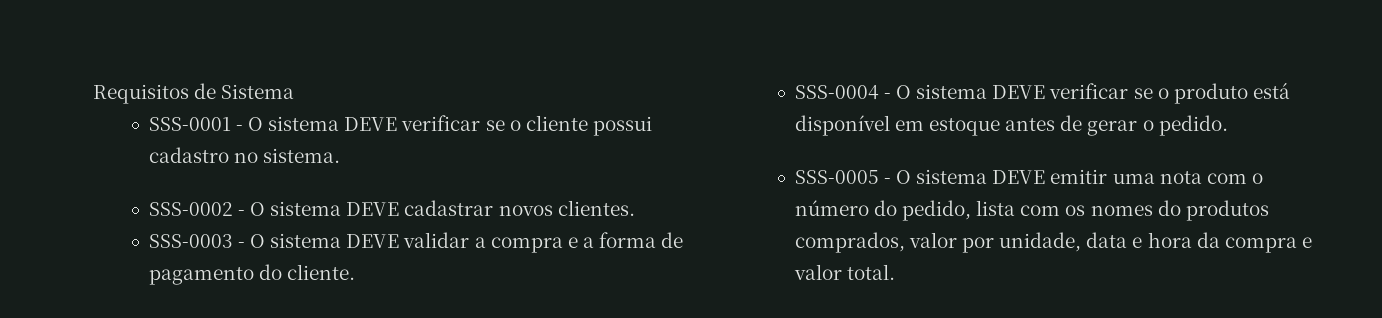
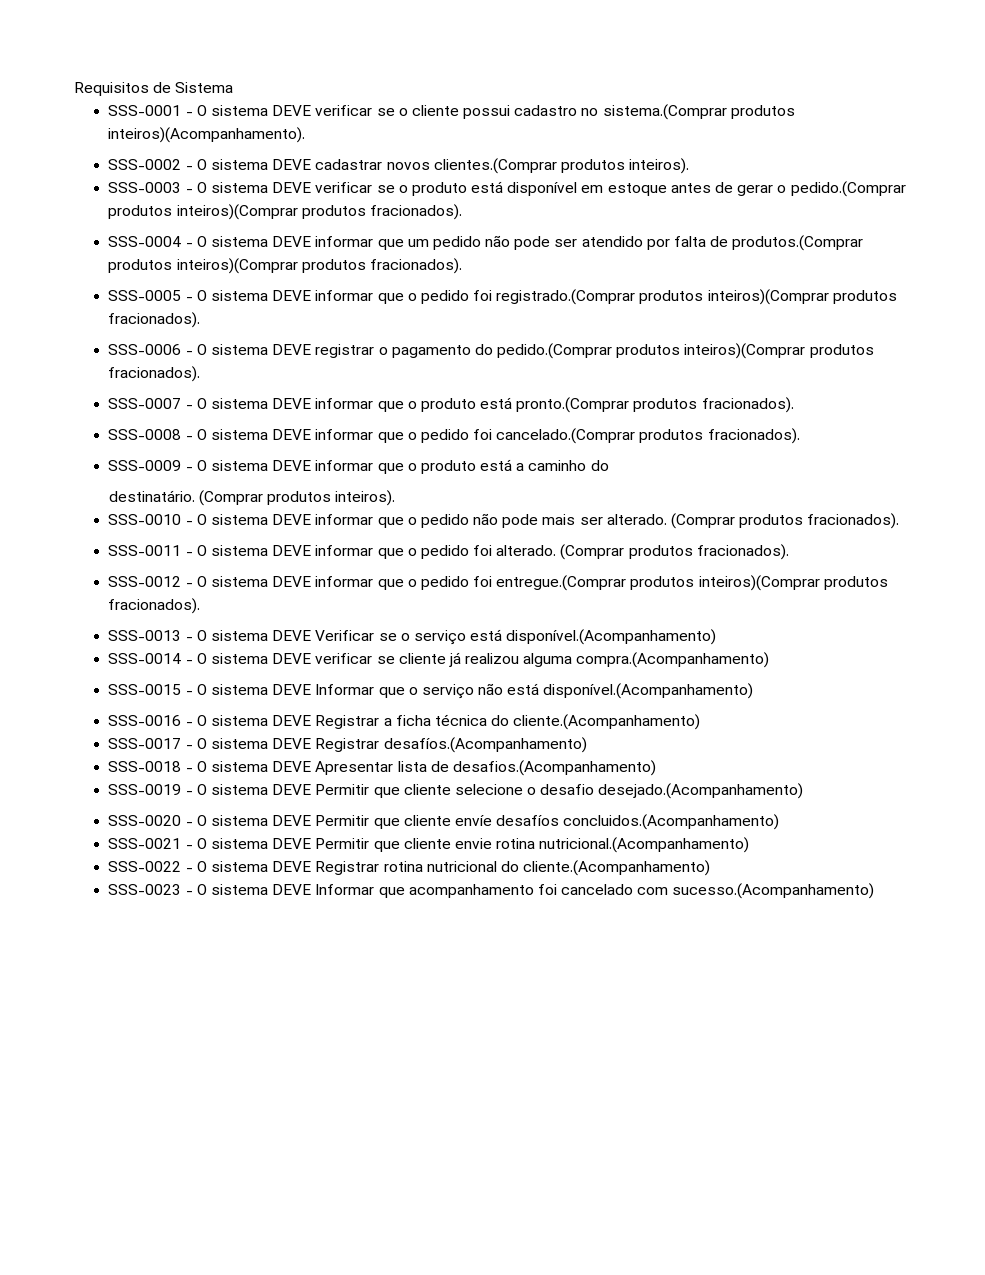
[263,148,341,163] sistema. -> [602,104,795,120] [108,127,306,143] sistema.(Comprar produtos inteiros)(Acompanhamento).
[557,200,635,216] clientes. -> [433,158,690,174] clientes.(Comprar produtos inteiros).
[403,232,684,253] [148,264,356,285] [794,84,1046,100] validar a compra e a forma de pagamento do cliente. // SSS-0004 - O sistema DEVE -> (312, 187) none
[1158,115,1228,136] pedido. -> [790,181,906,197] [108,204,462,220] [108,235,864,251] [108,258,462,274] pedido.(Comprar produtos inteiros)(Comprar produtos fracionados). // SSS-0004 - O sistema DEVE informar que um pedido não pode ser atendido por falta de produtos.(Comprar produtos inteiros)(Comprar produtos fracionados).
[1050,169,1263,184] [794,200,1269,221] [794,232,1312,253] [793,264,895,280] emitir uma nota com o número do pedido, lista com os nomes do produtos comprados, valor por unidade, data e hora da compra e valor total. -> [315,289,897,305] [108,312,201,328] [108,343,874,359] [108,366,201,382] [108,397,794,413] [108,428,800,444] [108,459,609,474] [108,490,396,506] [108,513,900,529] [108,544,789,560] [108,575,888,591] [108,598,201,614] [108,629,717,645] [108,652,770,668] [108,683,754,699] [108,714,701,730] [108,737,587,753] [108,760,656,776] [108,783,804,799] [108,814,780,830] [108,837,750,853] [108,860,711,876] [108,883,875,899] informar que o pedido foi registrado.(Comprar produtos inteiros)(Comprar produtos fracionados). // SSS-0006 - O sistema DEVE registrar o pagamento do pedido.(Comprar produtos inteiros)(Comprar produtos fracionados). // SSS-0007 - O sistema DEVE informar que o produto está pronto.(Comprar produtos fracionados). // SSS-0008 - O sistema DEVE informar que o pedido foi cancelado.(Comprar produtos fracionados). // SSS-0009 - O sistema DEVE informar que o produto está a caminho do // destinatário. (Comprar produtos inteiros). // SSS-0010 - O sistema DEVE informar que o pedido não pode mais ser alterado. (Comprar produtos fracionados). // SSS-0011 - O sistema DEVE informar que o pedido foi alterado. (Comprar produtos fracionados). // SSS-0012 - O sistema DEVE informar que o pedido foi entregue.(Comprar produtos inteiros)(Comprar produtos fracionados). // SSS-0013 - O sistema DEVE Verificar se o serviço está disponível.(Acompanhamento) // SSS-0014 - O sistema DEVE verificar se cliente já realizou alguma compra.(Acompanhamento) // SSS-0015 - O sistema DEVE Informar que o serviço não está disponível.(Acompanhamento) // SSS-0016 - O sistema DEVE Registrar a ficha técnica do cliente.(Acompanhamento) // SSS-0017 - O sistema DEVE Registrar desafíos.(Acompanhamento) // SSS-0018 - O sistema DEVE Apresentar lista de desafios.(Acompanhamento) // SSS-0019 - O sistema DEVE Permitir que cliente selecione o desafio desejado.(Acompanhamento) // SSS-0020 - O sistema DEVE Permitir que cliente envíe desafíos concluidos.(Acompanhamento) // SSS-0021 - O sistema DEVE Permitir que cliente envie rotina nutricional.(Acompanhamento) // SSS-0022 - O sistema DEVE Registrar rotina nutricional do cliente.(Acompanhamento) // SSS-0023 - O sistema DEVE Informar que acompanhamento foi cancelado com sucesso.(Acompanhamento)

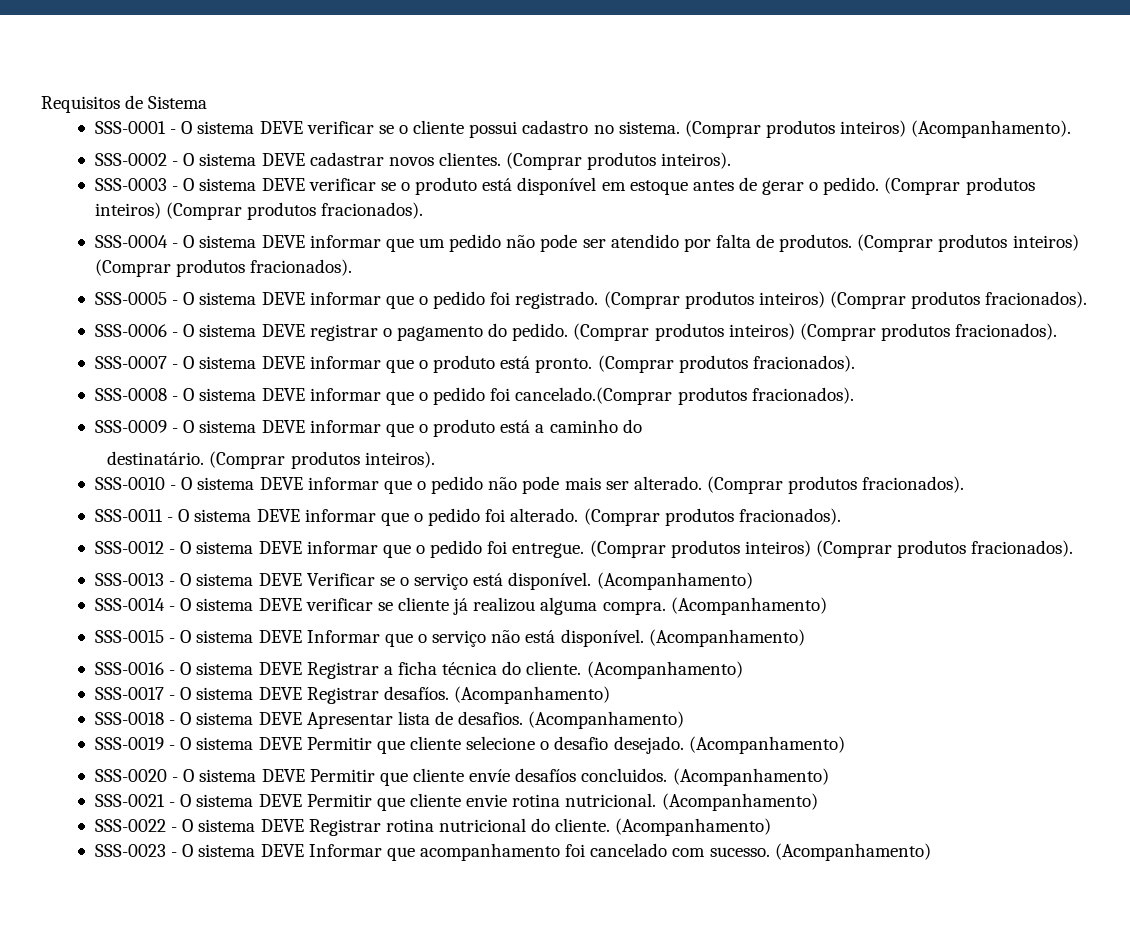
[602,104,795,120] [108,127,306,143] sistema.(Comprar produtos inteiros)(Acompanhamento). -> [618,120,1072,138] sistema. (Comprar produtos inteiros) (Acompanhamento).
[433,158,557,174] clientes.(Comprar -> [438,152,583,170] clientes. (Comprar
[790,181,906,197] [108,204,298,220] pedido.(Comprar produtos inteiros)(Comprar -> [823,177,1035,195] [95,202,243,220] pedido. (Comprar produtos inteiros) (Comprar
[732,235,864,251] [108,258,298,274] produtos.(Comprar produtos inteiros)(Comprar -> [779,234,1079,252] [95,259,172,277] produtos. (Comprar produtos inteiros) (Comprar
[496,289,829,305] registrado.(Comprar produtos inteiros)(Comprar -> [515,291,906,309] registrado. (Comprar produtos inteiros) (Comprar
[497,343,806,359] pedido.(Comprar produtos inteiros)(Comprar -> [512,323,876,341] pedido. (Comprar produtos inteiros) (Comprar
[516,397,630,413] pronto.(Comprar -> [535,355,674,373] pronto. (Comprar
[496,575,820,591] entregue.(Comprar produtos inteiros)(Comprar -> [512,540,892,558] entregue. (Comprar produtos inteiros) (Comprar
[506,629,717,645] disponível.(Acompanhamento) -> [508,572,753,590] disponível. (Acompanhamento)
[576,652,770,668] compra.(Acompanhamento) -> [602,597,827,615] compra. (Acompanhamento)
[543,683,754,699] disponível.(Acompanhamento) -> [560,629,805,647] disponível. (Acompanhamento)
[513,714,701,730] cliente.(Acompanhamento) -> [526,661,743,679] cliente. (Acompanhamento)
[383,737,587,753] desafíos.(Acompanhamento) -> [383,686,610,704] desafíos. (Acompanhamento)
[452,760,656,776] desafios.(Acompanhamento) -> [458,711,685,729] desafios. (Acompanhamento)
[598,783,804,799] desejado.(Acompanhamento) -> [613,736,845,754] desejado. (Acompanhamento)
[563,814,780,830] concluidos.(Acompanhamento) -> [581,768,829,786] concluidos. (Acompanhamento)
[539,837,750,853] nutricional.(Acompanhamento) -> [565,793,818,811] nutricional. (Acompanhamento)
[523,860,711,876] cliente.(Acompanhamento) -> [555,818,772,836] cliente. (Acompanhamento)
[672,883,875,899] sucesso.(Acompanhamento) -> [709,843,931,861] sucesso. (Acompanhamento)

